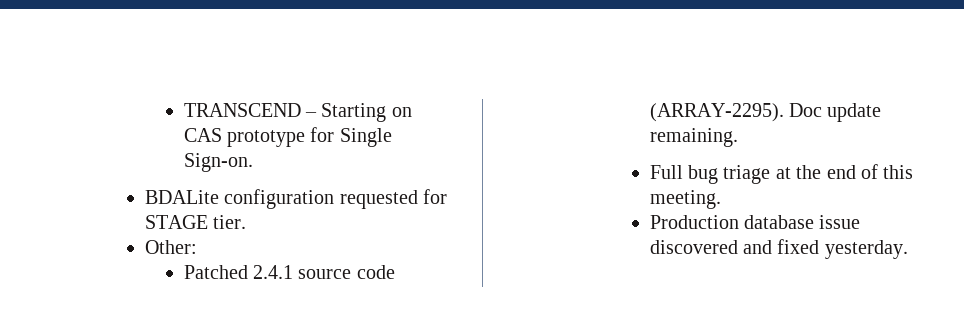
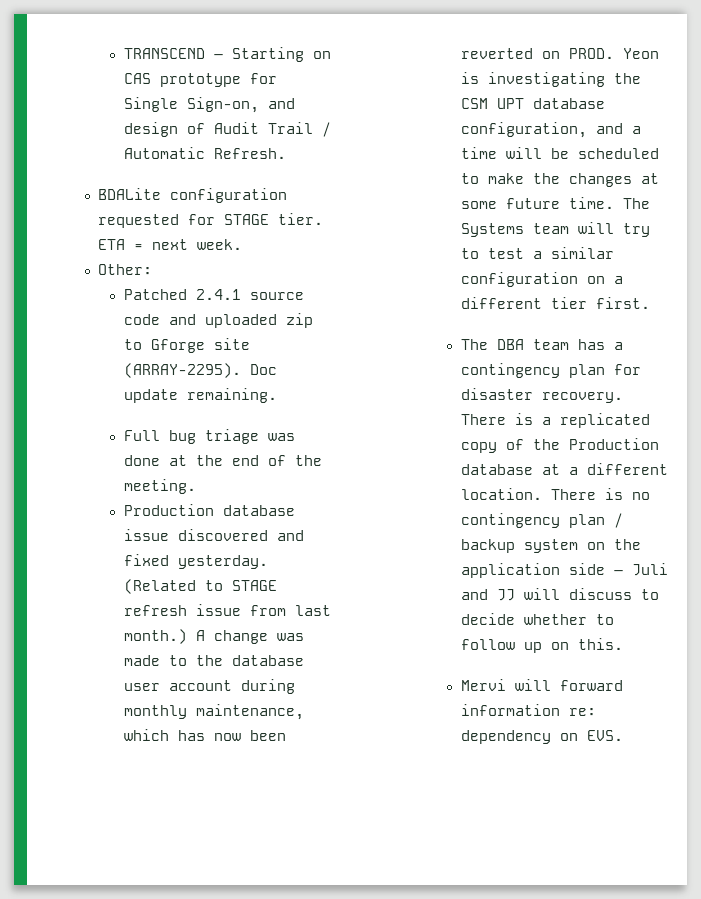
[183,153,253,172] Sign-on. -> [186,97,295,113] [123,122,331,137] [123,147,286,159] Sign-on, and design of Audit Trail / Automatic Refresh.
(247, 222) none -> [98,239,243,250] ETA = next week.
(395, 272) none -> [168,313,313,328] [123,338,250,353] and uploaded zip to Gforge site
(771, 174) none -> [267,433,295,441] [123,455,160,466] was done
[883,165,914,179] this -> [294,455,322,466] the
(908, 249) none -> [123,579,277,594] [123,604,331,616] [123,629,304,644] [123,655,304,666] [123,679,295,694] [123,704,304,720] [123,729,286,741] [460,48,659,59] [460,72,641,87] [460,98,605,109] [460,122,641,138] [460,147,659,159] [460,173,659,187] [460,197,650,209] [460,222,650,237] [460,247,614,259] [460,272,623,287] [460,297,650,309] [460,339,623,350] [460,363,641,378] [460,388,623,403] [460,413,650,428] [460,438,659,453] [460,463,668,475] [460,488,650,500] [460,513,623,528] [460,539,641,553] [460,563,668,578] [460,588,659,601] [460,613,614,625] [460,638,623,653] [460,679,623,691] [460,704,596,716] [460,730,623,744] (Related to STAGE refresh issue from last month.) A change was made to the database user account during monthly maintenance, which has now been reverted on PROD. Yeon is investigating the CSM UPT database configuration, and a time will be scheduled to make the changes at some future time. The Systems team will try to test a similar configuration on a different tier first. // The DBA team has a contingency plan for disaster recovery. There is a replicated copy of the Production database at a different location. There is no contingency plan / backup system on the application side – Juli and JJ will discuss to decide whether to follow up on this. // Mervi will forward information re: dependency on EVS.

